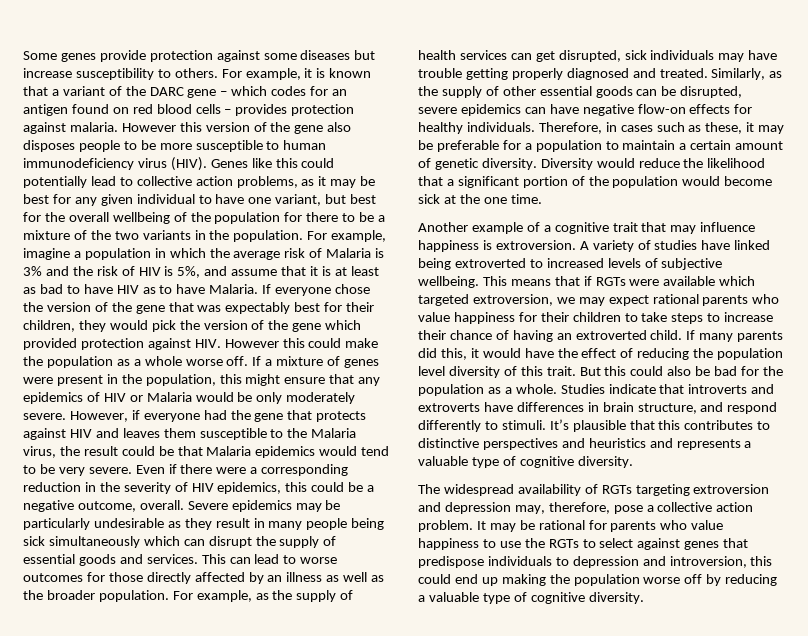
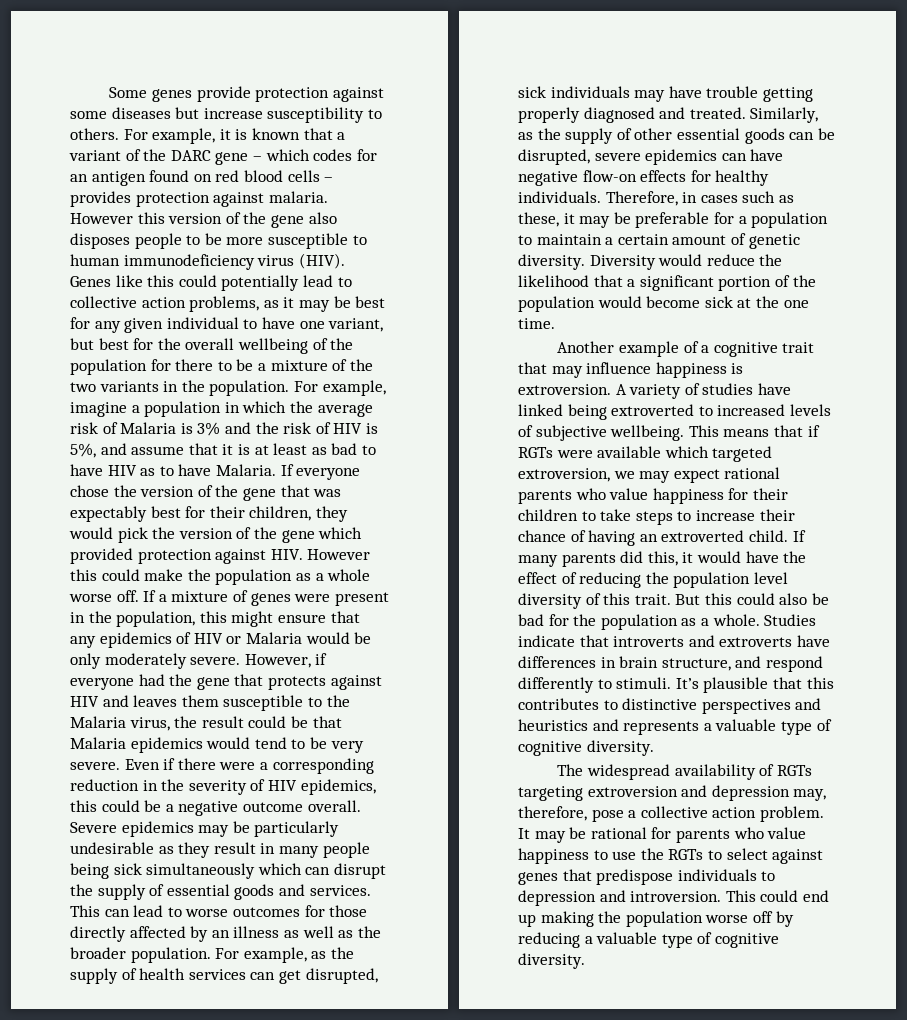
[77,501,136,512] outcome, -> [242,802,303,812] outcome
[669,556,773,568] introversion, this -> [630,890,756,902] introversion. This

